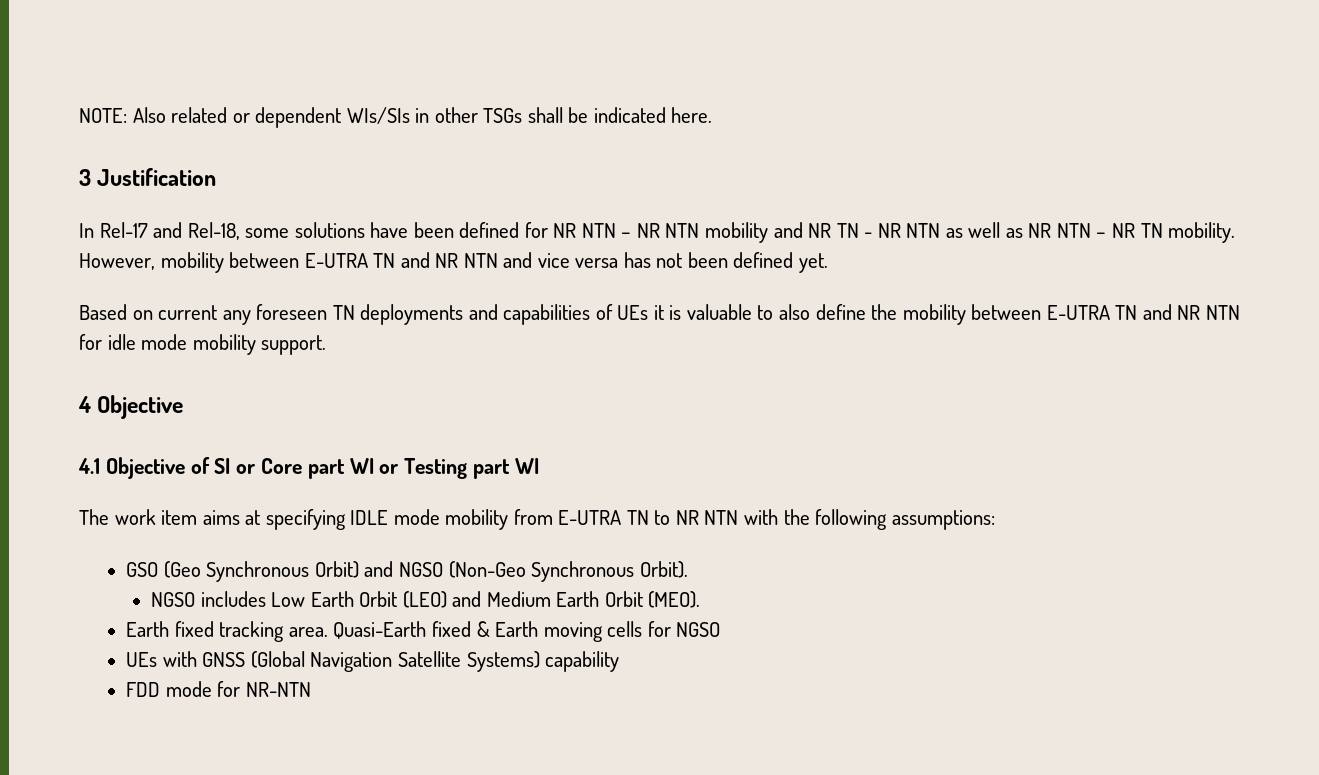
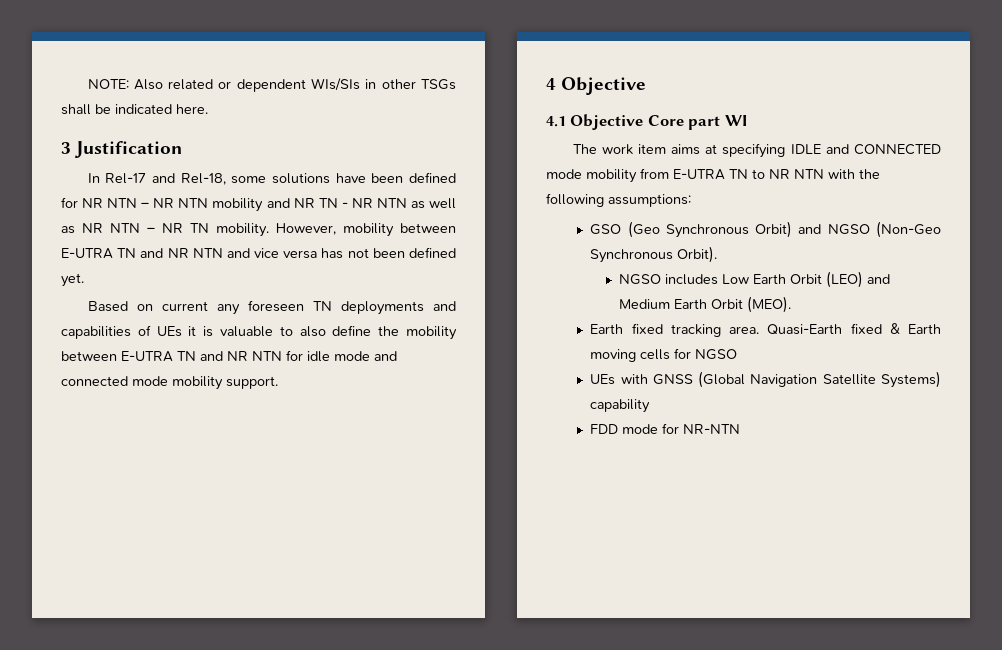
(188, 342) none -> [374,351,397,361] [61,376,168,386] and connected mode
[190,457,256,474] of SI or -> (644, 122) none
[379,458,539,479] or Testing part WI -> (747, 120) none
(389, 517) none -> [825,144,941,155] and CONNECTED

